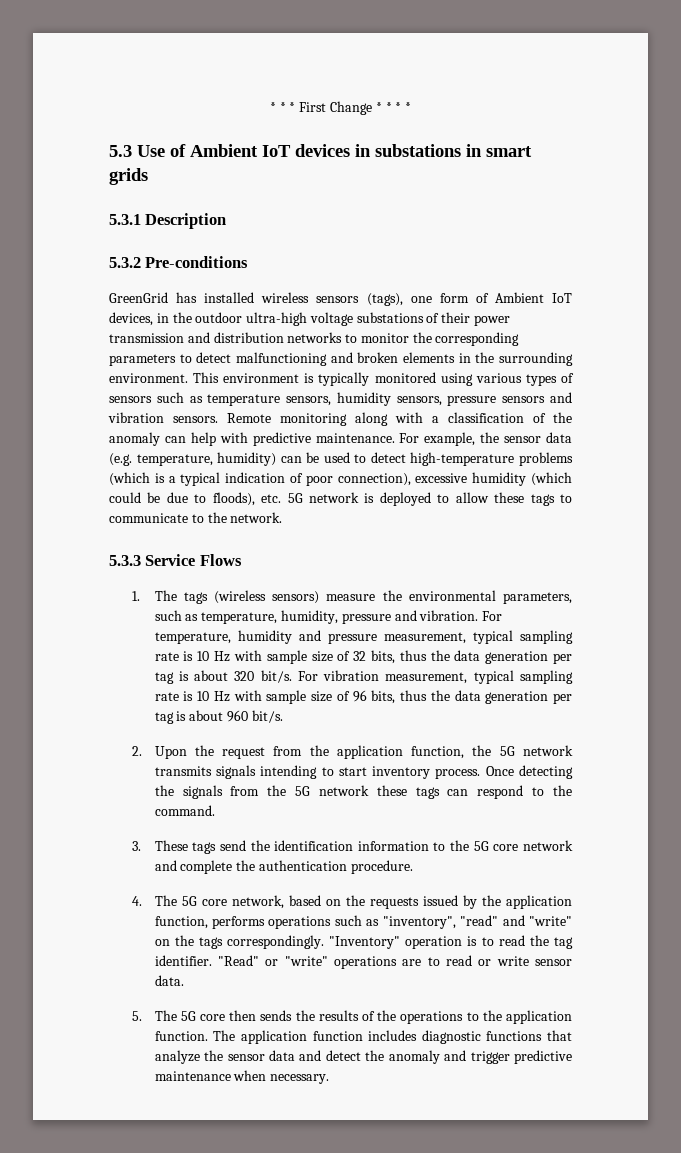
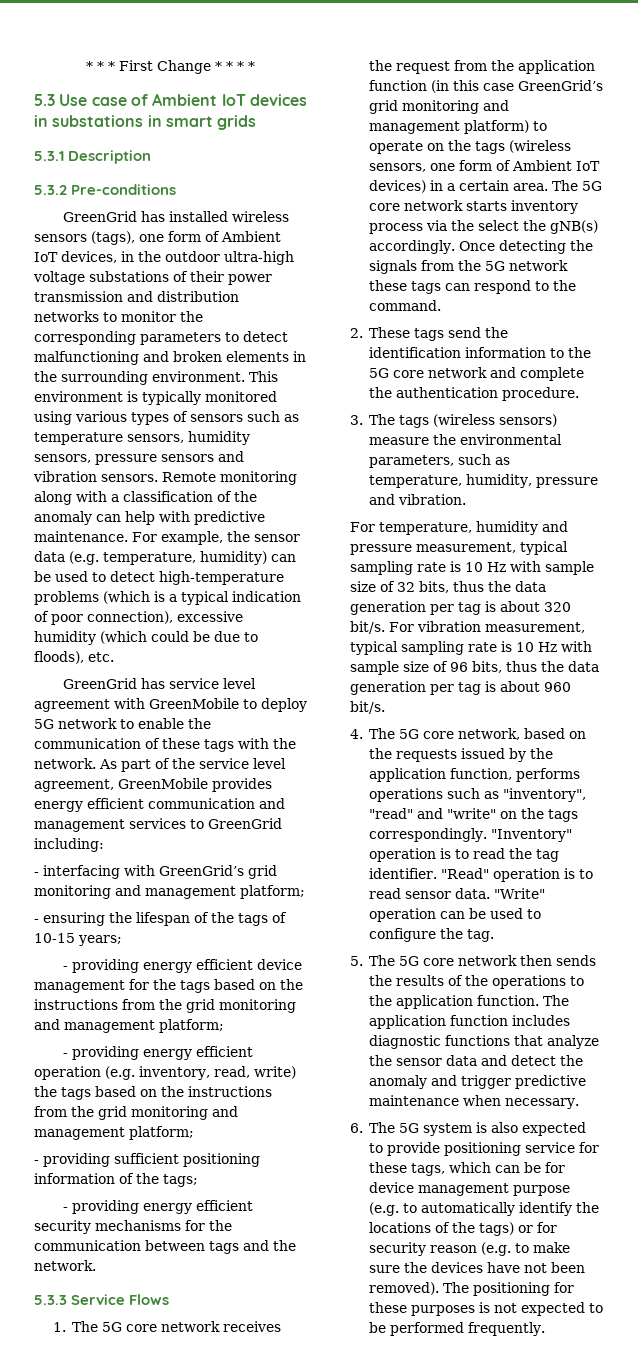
(165, 151) none -> [91,97,127,106] case
[287,492,572,506] [109,513,204,523] 5G network is deployed to allow these tags to communicate to -> [63,678,257,689] [34,698,307,712] [34,718,211,729] [34,738,296,752] [34,758,286,772] [34,778,272,792] [34,798,285,812] [34,818,282,832] [34,838,104,852] [34,865,277,879] [34,885,305,899] [34,912,287,926] [34,933,122,946] [63,959,303,973] [34,979,303,993] [34,999,296,1013] [34,1019,224,1033] [63,1046,254,1060] [34,1066,296,1080] [34,1086,272,1100] [34,1106,238,1120] [34,1126,194,1140] [34,1153,260,1167] [34,1173,198,1187] [63,1200,254,1214] [34,1220,232,1234] [34,1240,269,1254] // GreenGrid has service level agreement with GreenMobile to deploy 5G network to enable the communication of these tags with the network. As part of the service level agreement, GreenMobile provides energy efficient communication and management services to GreenGrid including: // - interfacing with GreenGrid’s grid monitoring and management platform; // - ensuring the lifespan of the tags of 10-15 years; // - providing energy efficient device management for the tags based on the instructions from the grid monitoring and management platform; // - providing energy efficient operation (e.g. inventory, read, write) the tags based on the instructions from the grid monitoring and management platform; // - providing sufficient positioning information of the tags; // - providing energy efficient security mechanisms for the communication between tags and
(177, 595) none -> [102,1321,282,1332] [369,60,596,74] [369,80,604,93] [369,100,510,114] [369,120,548,134] [369,140,572,154] [369,160,601,172] [369,180,603,193] [369,200,579,214] [369,220,599,234] [369,240,594,254] [369,260,569,274] [369,280,577,294] [369,300,442,311] [349,327,509,341] [369,347,592,358] [369,367,585,381] [369,387,580,401] [349,414,396,425] 5G core network receives the request from the application function (in this case GreenGrid’s grid monitoring and management platform) to operate on the tags (wireless sensors, one form of Ambient IoT devices) in a certain area. The 5G core network starts inventory process via the select the gNB(s) accordingly. Once detecting the signals from the 5G network these tags can respond to the command. // 2. These tags send the identification information to the 5G core network and complete the authentication procedure. // 3. The
(479, 615) none -> (467, 499) //
[131,745,573,759] [154,765,573,779] [154,785,573,799] [154,805,215,816] [131,840,573,854] [154,860,413,874] // 2. Upon the request from the application function, the 5G network transmits signals intending to start inventory process. Once detecting the signals from the 5G network these tags can respond to the command. // 3. These tags send the identification information to the 5G core network and complete the authentication procedure. -> (385, 707) none
[265,955,572,969] [154,975,184,986] or "write" operations are to read or write sensor data. -> [493,868,594,882] [369,888,546,899] [369,908,542,922] [369,928,495,942] operation is to read sensor data. "Write" operation can be used to configure the tag.
(226, 1017) none -> [458,955,518,966] network
(330, 1079) none -> [349,1122,587,1136] [369,1142,600,1156] [369,1162,566,1176] [369,1182,571,1196] [369,1202,600,1216] [369,1222,558,1236] [369,1242,571,1256] [369,1262,586,1273] [369,1282,575,1296] [369,1302,604,1316] [369,1322,546,1336] // 6. The 5G system is also expected to provide positioning service for these tags, which can be for device management purpose (e.g. to automatically identify the locations of the tags) or for security reason (e.g. to make sure the devices have not been removed). The positioning for these purposes is not expected to be performed frequently.

